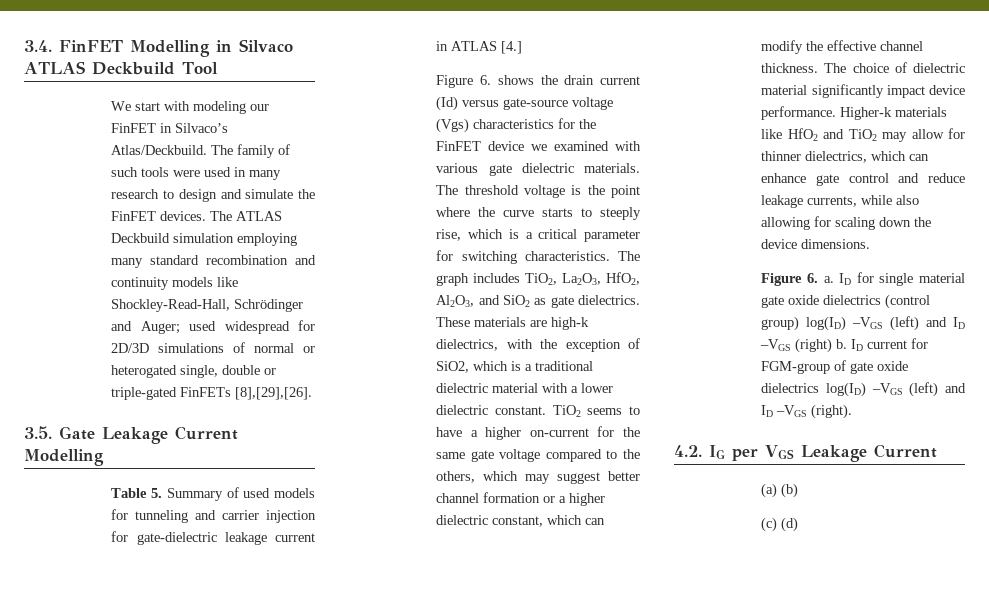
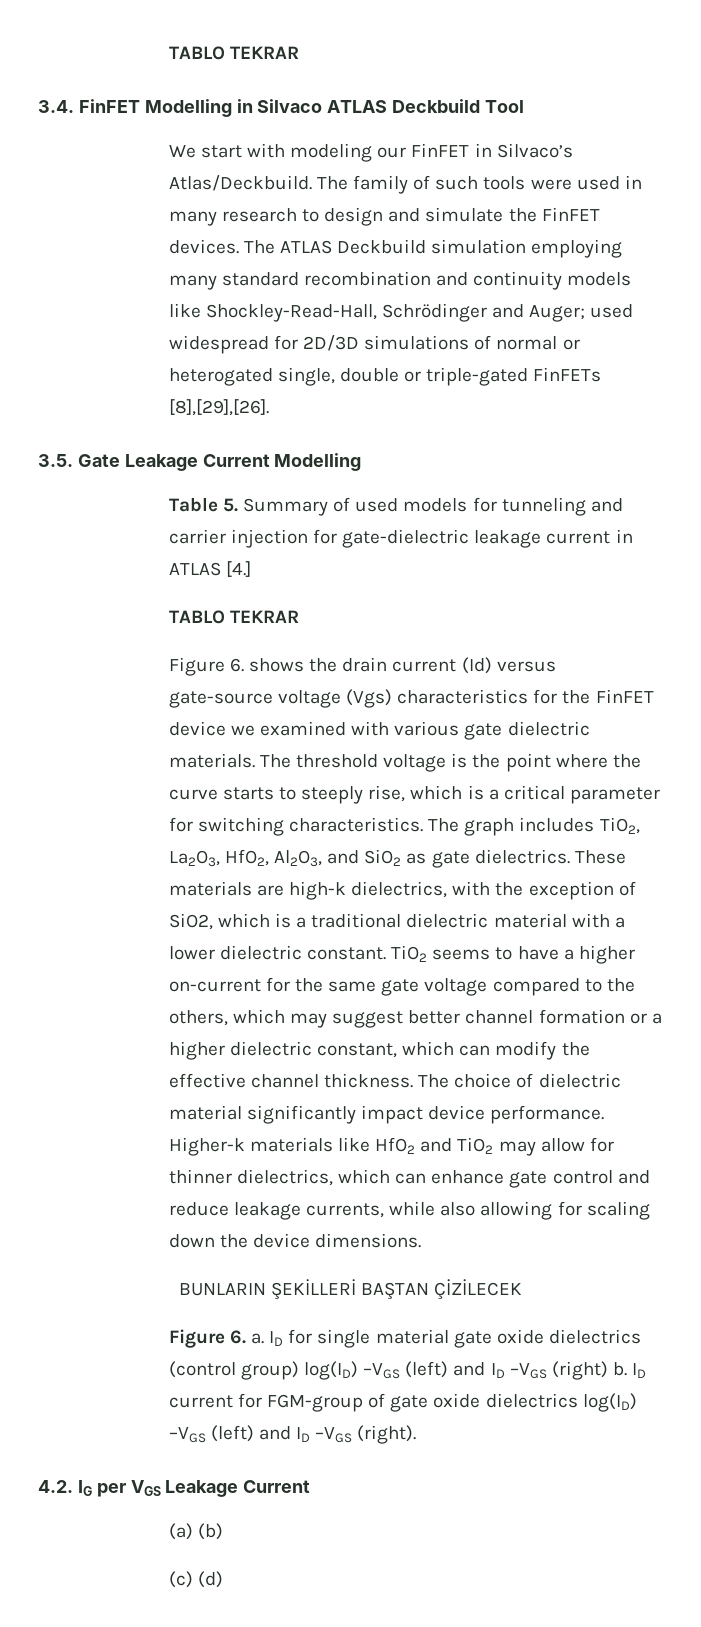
(24, 46) none -> [168,46,299,60] TABLO TEKRAR //
(523, 47) none -> [168,610,299,624] // TABLO TEKRAR
(871, 244) none -> [178,1279,523,1300] // BUNLARIN ŞEKİLLERİ BAŞTAN ÇİZİLECEK

